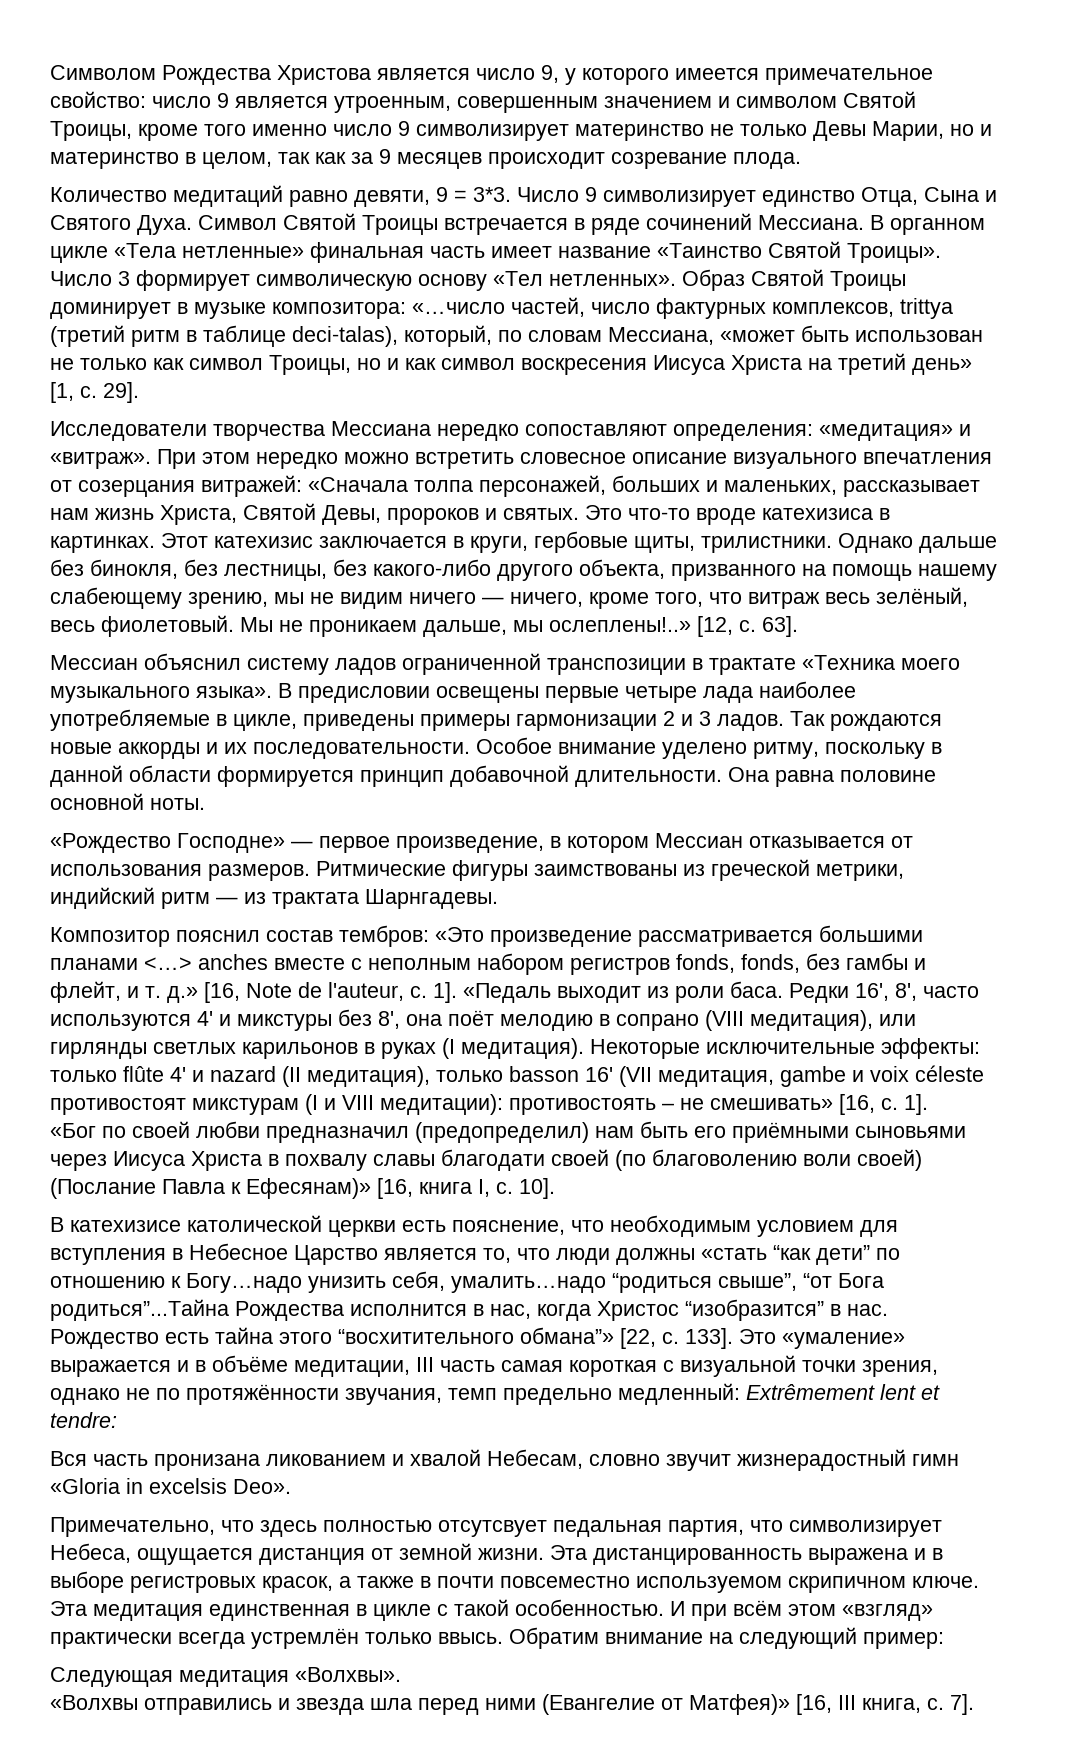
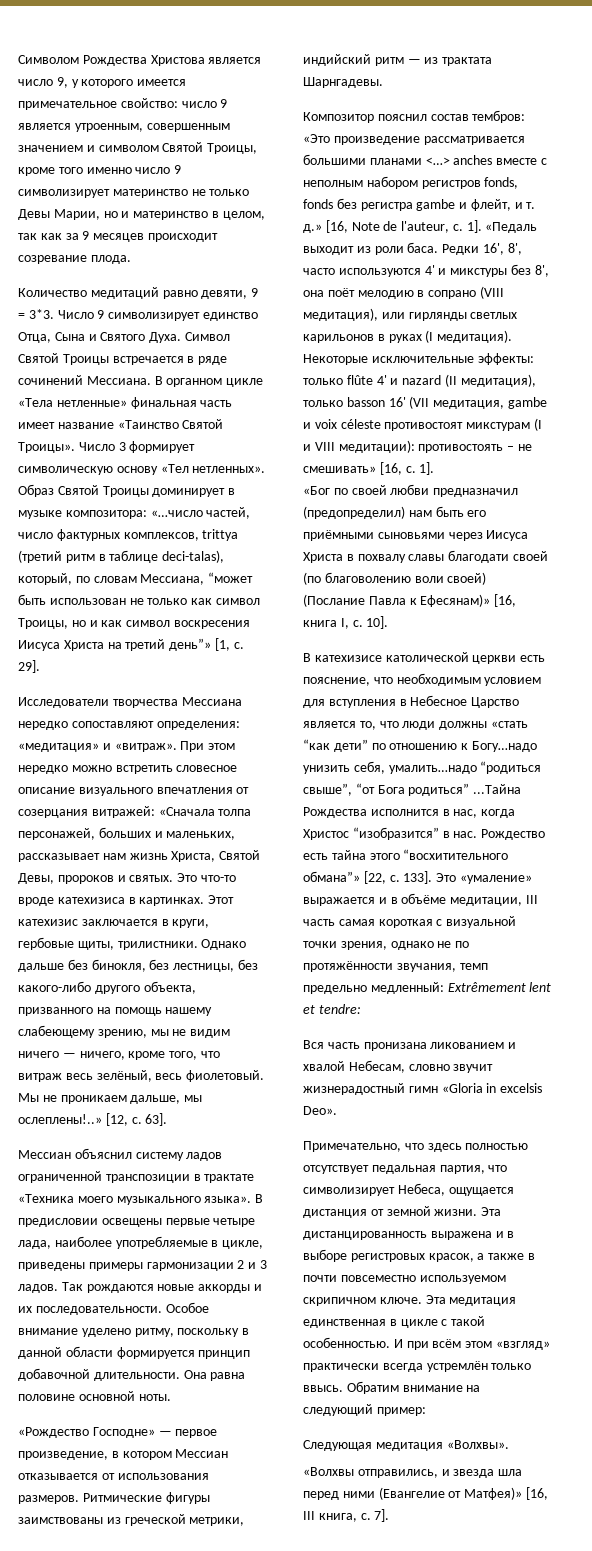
[720,330,795,342] «может -> [208,572,254,583] “может
[912,358,972,375] день» -> [169,638,212,651] день”»
[703,686,753,703] лада -> [18,1240,51,1249] лада,
[741,953,908,973] fonds, без гамбы -> [303,198,456,211] fonds без регистра gambe
[50,1299,229,1321] родиться”...Тайна -> [408,783,522,796] родиться” ...Тайна
[438,1520,547,1537] отсутсвует -> [303,1165,369,1174] отсутствует
[144,1698,272,1715] отправились -> [357,1469,438,1478] отправились,

